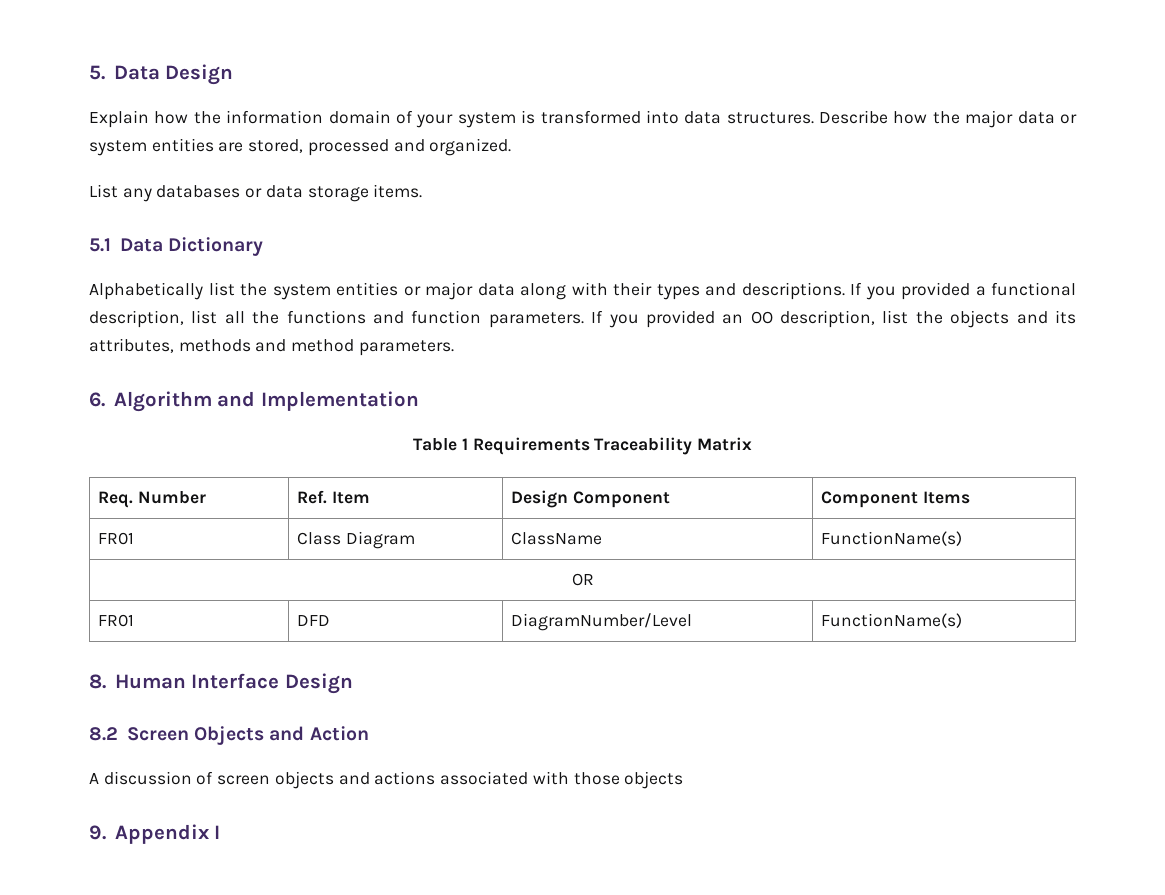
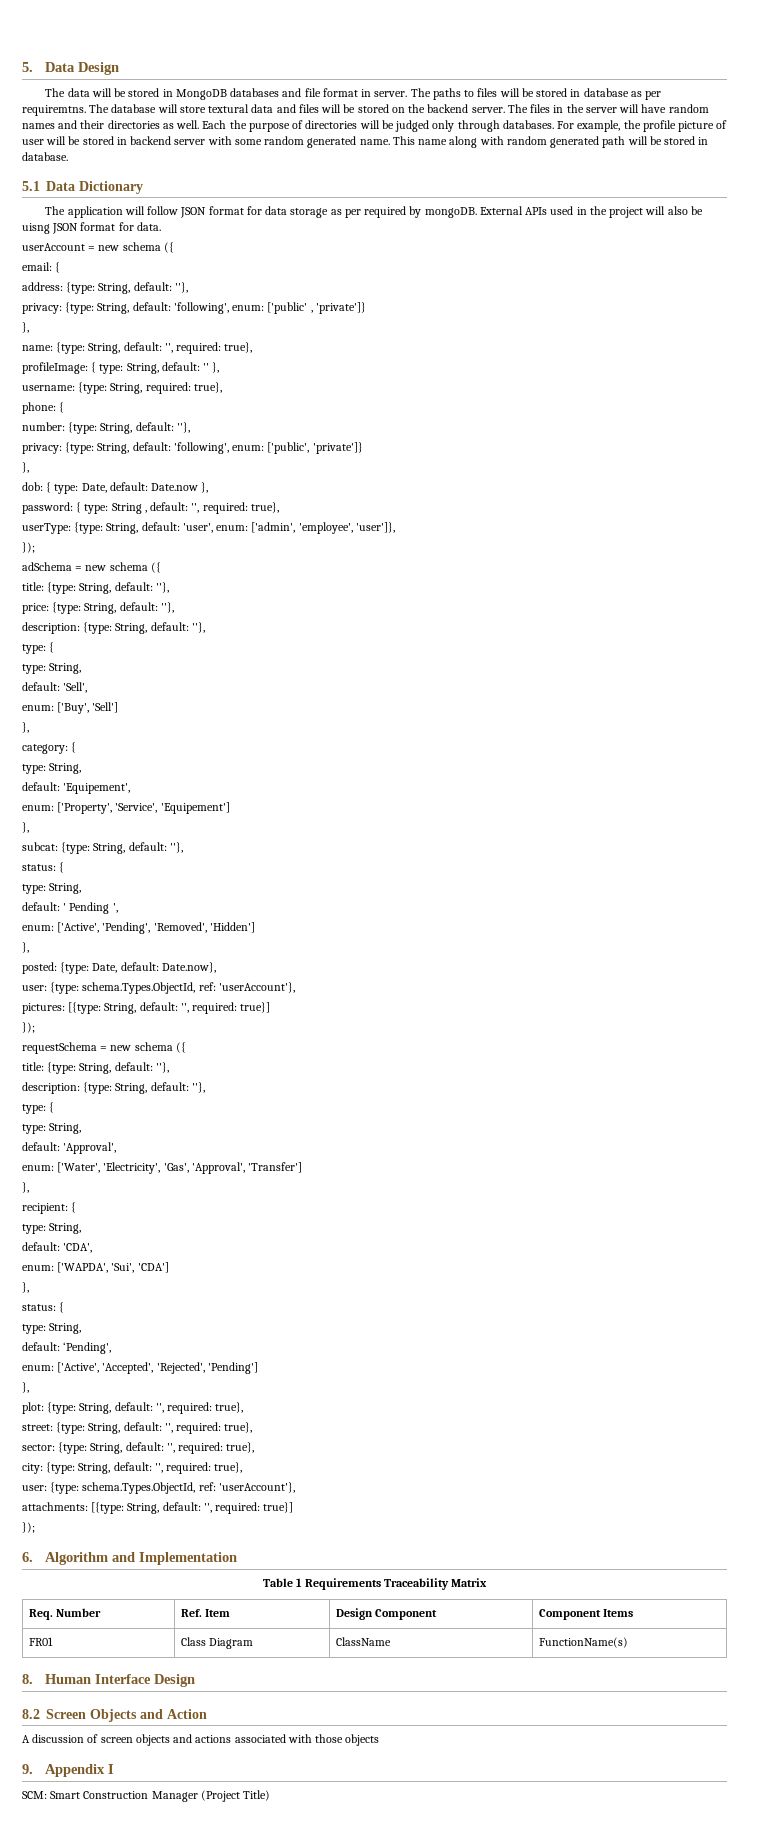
[89,110,1078,128] [89,138,512,156] [89,184,423,202] [89,237,264,256] [89,282,1076,300] [89,310,1077,328] [89,338,454,356] Explain how the information domain of your system is transformed into data structures. Describe how the major data or system entities are stored, processed and organized. // List any databases or data storage items. // 5.1 Data Dictionary // Alphabetically list the system entities or major data along with their types and descriptions. If you provided a functional description, list all the functions and function parameters. If you provided an OO description, list the objects and its attributes, methods and method parameters. -> [45,88,662,100] [22,104,709,116] [22,120,728,132] [22,136,709,148] [22,152,68,161] [22,181,143,194] [45,206,703,218] [22,222,161,234] [22,242,174,253] [22,262,61,273] [22,282,188,294] [22,302,366,314] [22,322,29,333] [22,342,253,354] [22,362,220,374] [22,382,222,394] [22,402,65,414] [22,422,190,434] [22,442,363,454] [22,462,29,473] [22,482,209,494] [22,502,279,514] [22,522,395,534] [22,542,35,553] [22,562,161,573] [22,582,169,594] [22,602,174,614] [22,622,205,634] [22,642,55,654] [22,663,82,674] [22,682,88,693] [22,702,119,714] [22,722,29,733] [22,742,77,754] [22,763,82,774] [22,782,131,794] [22,802,230,814] [22,822,29,833] [22,842,183,854] [22,862,65,873] [22,883,82,894] [22,902,118,914] [22,922,255,934] [22,942,29,953] [22,962,216,974] [22,982,295,994] [22,1002,271,1014] [22,1022,35,1033] [22,1042,186,1054] [22,1062,169,1074] [22,1082,205,1094] [22,1102,55,1114] [22,1123,82,1134] [22,1142,117,1154] [22,1162,303,1174] [22,1182,29,1193] [22,1202,77,1214] [22,1223,82,1234] [22,1242,93,1253] [22,1262,169,1273] [22,1282,29,1293] [22,1302,65,1313] [22,1323,82,1334] [22,1342,112,1354] [22,1362,258,1374] [22,1382,29,1393] [22,1402,244,1414] [22,1422,253,1434] [22,1442,255,1454] [22,1462,243,1474] [22,1482,295,1494] [22,1502,294,1514] [22,1522,35,1533] The data will be stored in MongoDB databases and file format in server. The paths to files will be stored in database as per requiremtns. The database will store textural data and files will be stored on the backend server. The files in the server will have random names and their directories as well. Each the purpose of directories will be judged only through databases. For example, the profile picture of user will be stored in backend server with some random generated name. This name along with random generated path will be stored in database. // 5.1 Data Dictionary // The application will follow JSON format for data storage as per required by mongoDB. External APIs used in the project will also be uisng JSON format for data. // userAccount = new schema ({ // email: { // address: {type: String, default: ''}, // privacy: {type: String, default: 'following', enum: ['public' , 'private']} // }, // name: {type: String, default: '', required: true}, // profileImage: { type: String, default: '' }, // username: {type: String, required: true}, // phone: { // number: {type: String, default: ''}, // privacy: {type: String, default: 'following', enum: ['public', 'private']} // }, // dob: { type: Date, default: Date.now }, // password: { type: String , default: '', required: true}, // userType: {type: String, default: 'user', enum: ['admin', 'employee', 'user']}, // }); // adSchema = new schema ({ // title: {type: String, default: ''}, // price: {type: String, default: ''}, // description: {type: String, default: ''}, // type: { // type: String, // default: 'Sell', // enum: ['Buy', 'Sell'] // }, // category: { // type: String, // default: 'Equipement', // enum: ['Property', 'Service', 'Equipement'] // }, // subcat: {type: String, default: ''}, // status: { // type: String, // default: ' Pending ', // enum: ['Active', 'Pending', 'Removed', 'Hidden'] // }, // posted: {type: Date, default: Date.now}, // user: {type: schema.Types.ObjectId, ref: 'userAccount'}, // pictures: [{type: String, default: '', required: true}] // }); // requestSchema = new schema ({ // title: {type: String, default: ''}, // description: {type: String, default: ''}, // type: { // type: String, // default: 'Approval', // enum: ['Water', 'Electricity', 'Gas', 'Approval', 'Transfer'] // }, // recipient: { // type: String, // default: 'CDA', // enum: ['WAPDA', 'Sui', 'CDA'] // }, // status: { // type: String, // default: ‘Pending', // enum: ['Active', 'Accepted', 'Rejected', 'Pending'] // }, // plot: {type: String, default: '', required: true}, // street: {type: String, default: '', required: true}, // sector: {type: String, default: '', required: true}, // city: {type: String, default: '', required: true}, // user: {type: schema.Types.ObjectId, ref: 'userAccount'}, // attachments: [{type: String, default: '', required: true}] // });
[571,573,594,586] [98,614,135,627] [297,615,331,626] [511,613,693,631] [821,613,963,628] // OR // FR01 | DFD | DiagramNumber/Level | FunctionName(s) -> (628, 1642) none
(221, 832) none -> [22,1790,271,1802] // SCM: Smart Construction Manager (Project Title)

